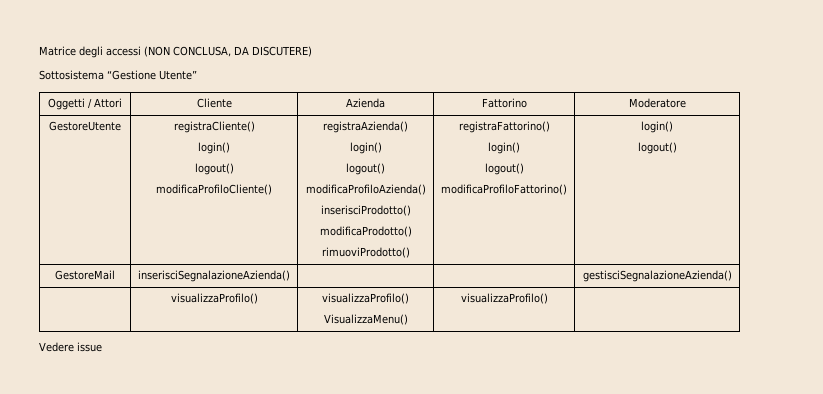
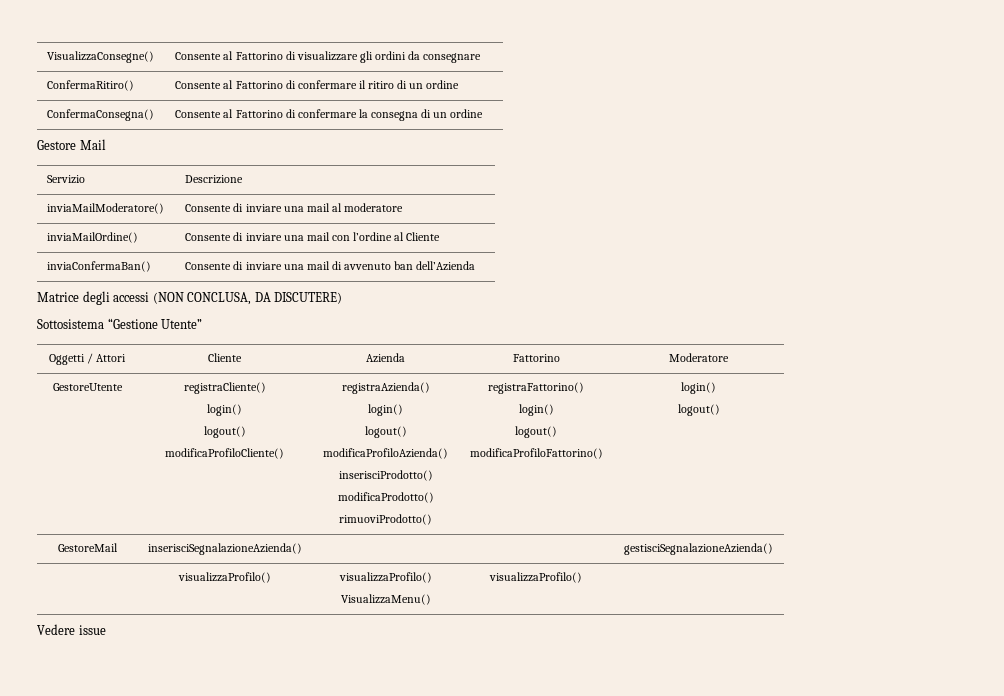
(39, 51) none -> [47,51,155,63] [175,51,482,63] [47,80,135,91] [175,80,460,89] [47,109,155,121] [175,109,484,121] [37,139,106,150] [47,175,86,184] [185,175,244,184] [47,203,165,214] [185,203,403,212] [47,232,139,243] [185,232,441,241] [47,261,152,272] [185,261,476,271] VisualizzaConsegne() | Consente al Fattorino di visualizzare gli ordini da consegnare // ConfermaRitiro() | Consente al Fattorino di confermare il ritiro di un ordine // ConfermaConsegna() | Consente al Fattorino di confermare la consegna di un ordine // Gestore Mail // Servizio | Descrizione // inviaMailModeratore() | Consente di inviare una mail al moderatore // inviaMailOrdine() | Consente di inviare una mail con l’ordine al Cliente // inviaConfermaBan() | Consente di inviare una mail di avvenuto ban dell’Azienda //

